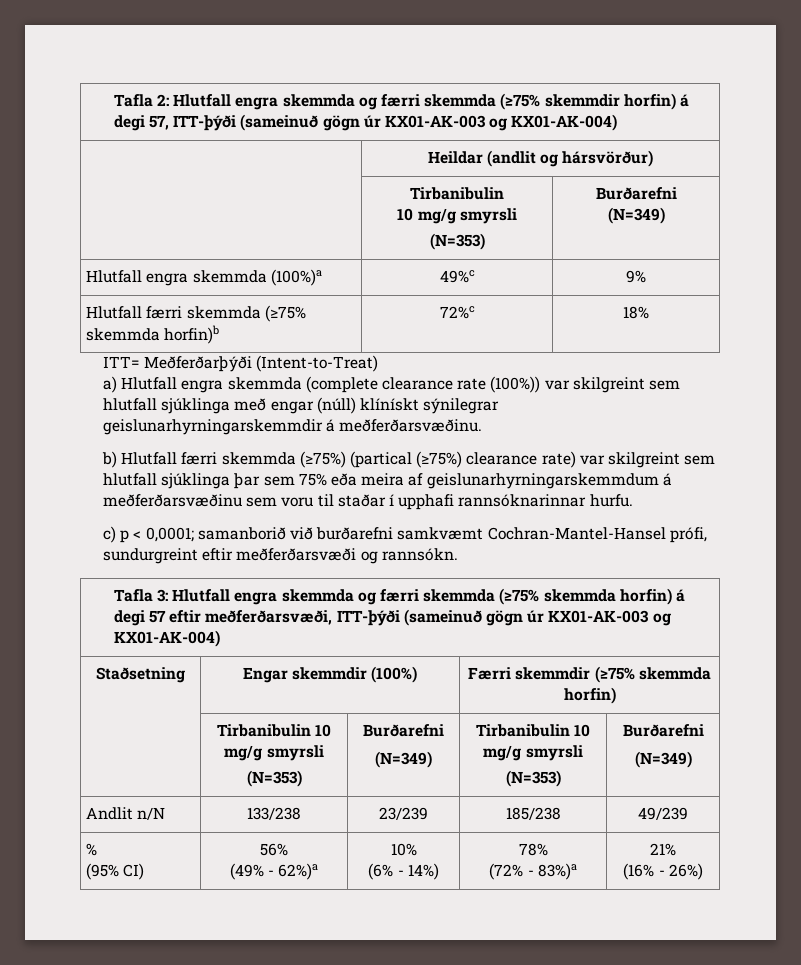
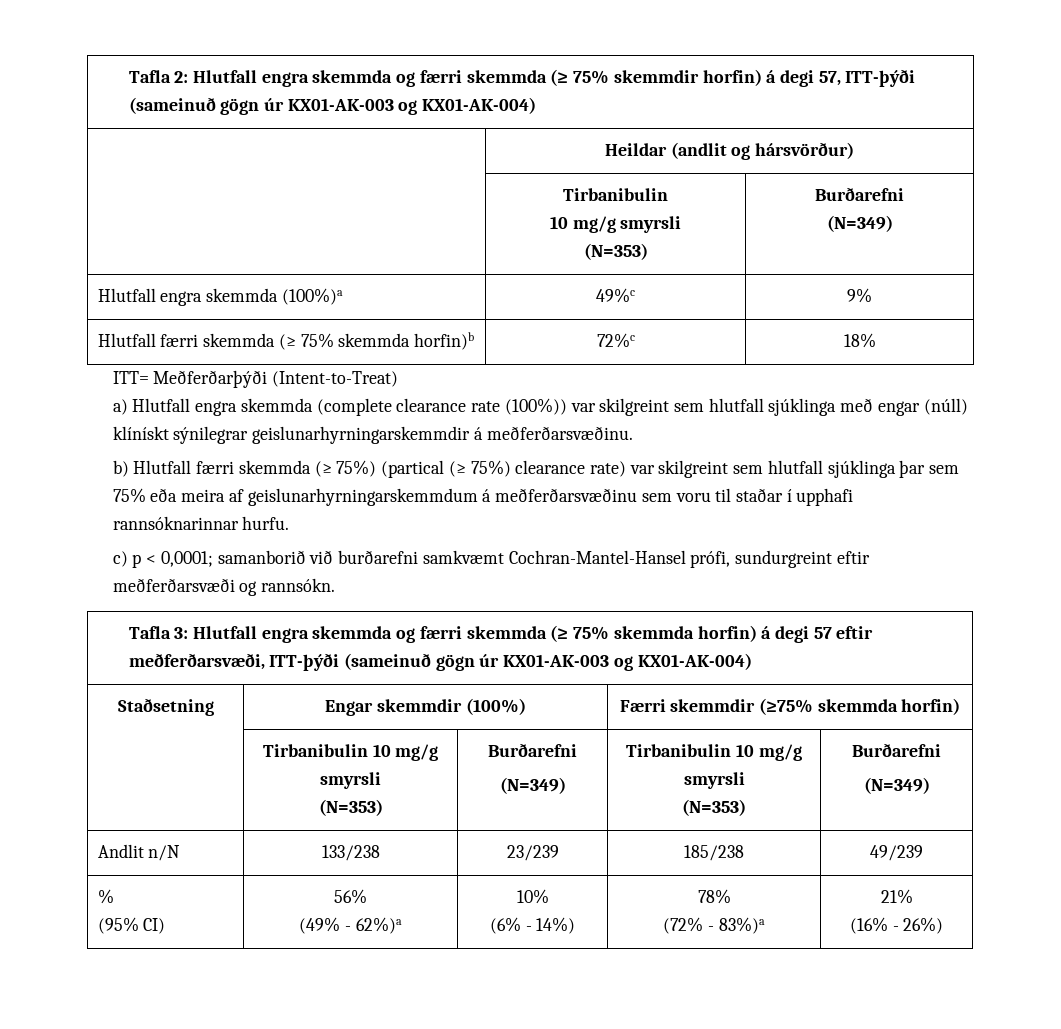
[500,93,541,110] (≥75% -> [550,69,610,86] (≥ 75%
[264,305,306,322] (≥75% -> [278,333,334,350] (≥ 75%
[299,451,463,468] (≥75%) (partical (≥75%) -> [314,460,511,478] (≥ 75%) (partical (≥ 75%)
[499,588,540,605] (≥75% -> [550,625,610,642] (≥ 75%

